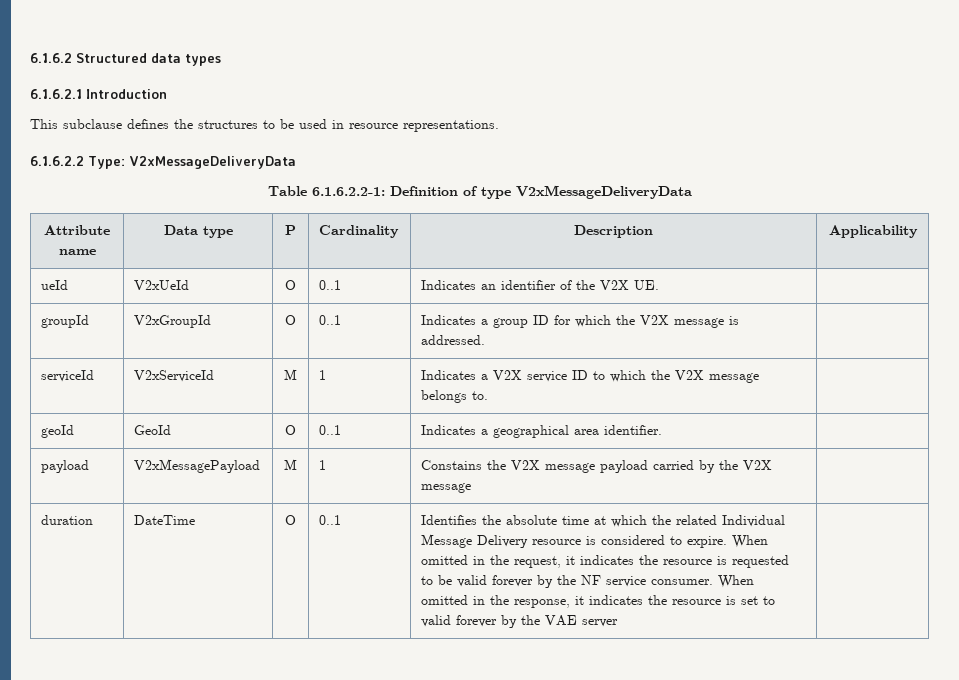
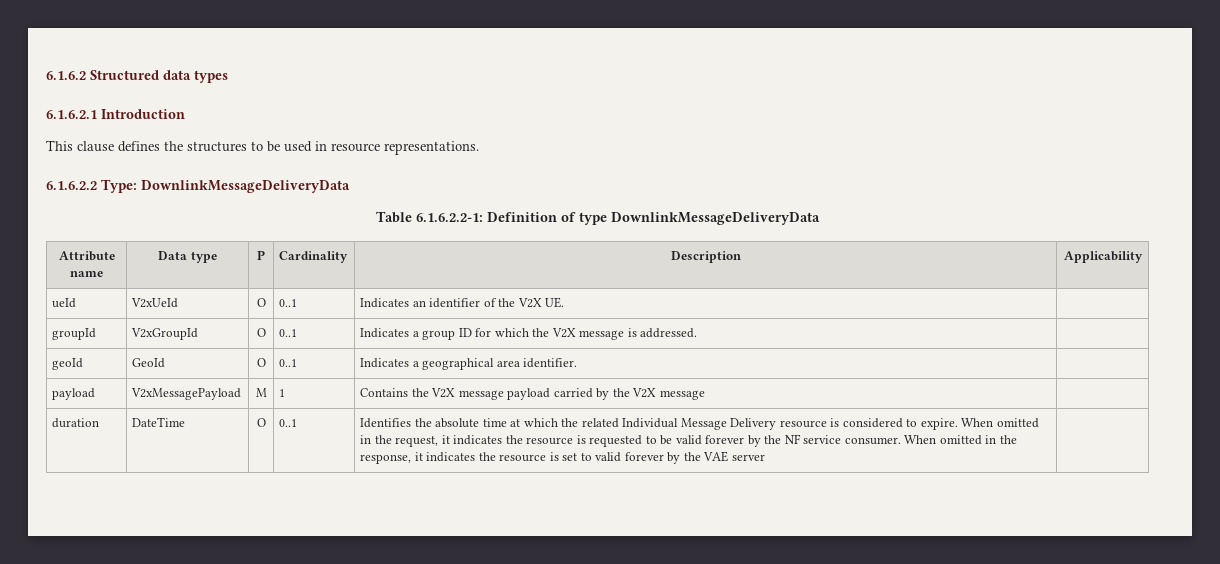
[63,119,122,129] subclause -> [77,141,114,152] clause
[129,156,296,169] V2xMessageDeliveryData -> [141,180,350,193] DownlinkMessageDeliveryData
[515,185,692,199] V2xMessageDeliveryData -> [611,212,820,225] DownlinkMessageDeliveryData
[41,370,95,382] [134,370,215,382] [284,369,297,380] [319,370,327,380] [421,370,760,383] [421,390,489,403] // serviceId | V2xServiceId | M | 1 | Indicates a V2X service ID to which the V2X message belongs to. | -> (698, 333) none
[421,460,483,470] Constains -> [360,388,409,397] Contains

